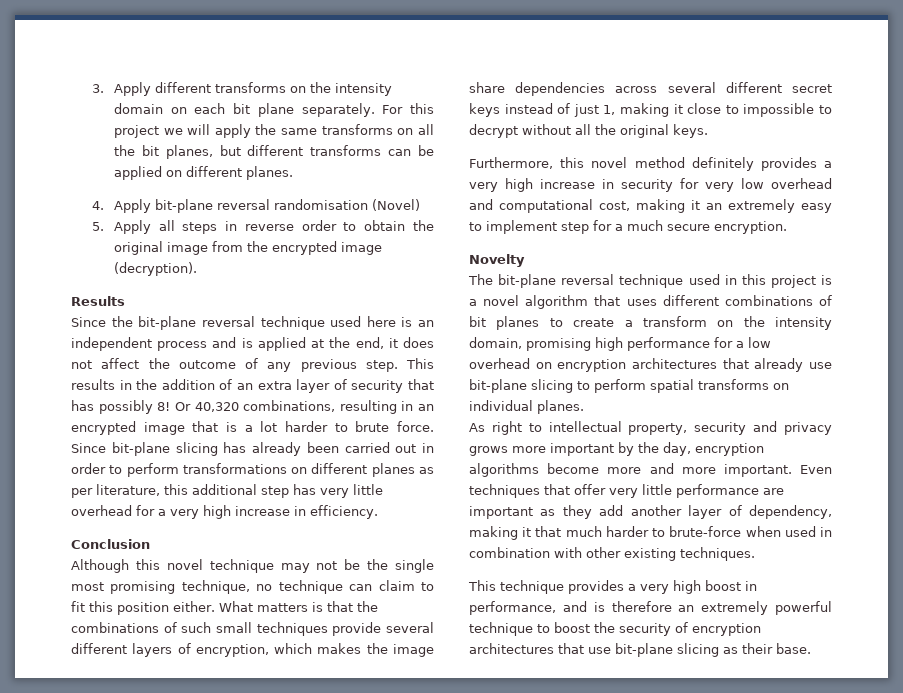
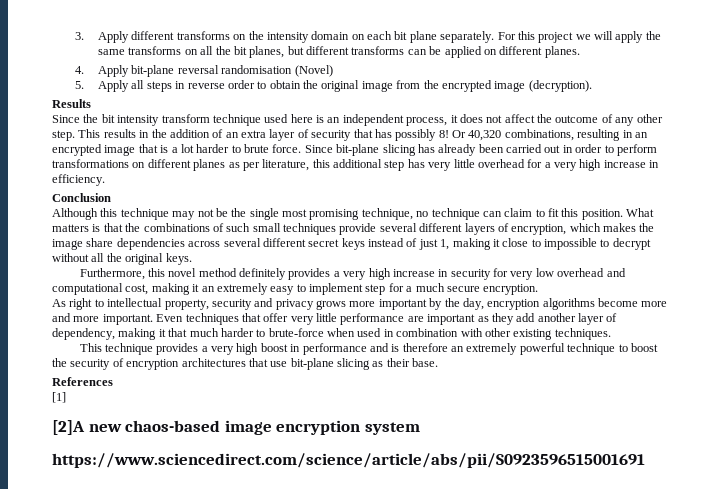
[138,316,255,330] bit-plane reversal -> [101,114,210,126] bit intensity transform
[157,337,384,351] process and is applied at the end, -> [406,117,448,126] process,
[300,359,357,372] previous -> [636,114,663,123] other
[166,559,203,570] novel -> (118, 212) none
[117,601,215,615] position either. -> [581,209,623,220] position.
[469,254,525,267] [468,274,832,288] [469,295,832,309] [469,316,832,330] [469,337,771,351] [469,358,832,372] [469,379,789,393] [469,400,584,414] // Novelty // The bit-plane reversal technique used in this project is a novel algorithm that uses different combinations of bit planes to create a transform on the intensity domain, promising high performance for a low overhead on encryption architectures that already use bit-plane slicing to perform spatial transforms on individual planes. -> (539, 289) none
[469,601,556,615] performance, -> [302,343,367,355] performance
(811, 648) none -> [52,377,113,386] [52,392,66,403] [52,420,420,435] [52,453,645,468] // References // [1] // [2]A new chaos-based image encryption system // https://www.sciencedirect.com/science/article/abs/pii/S0923596515001691

